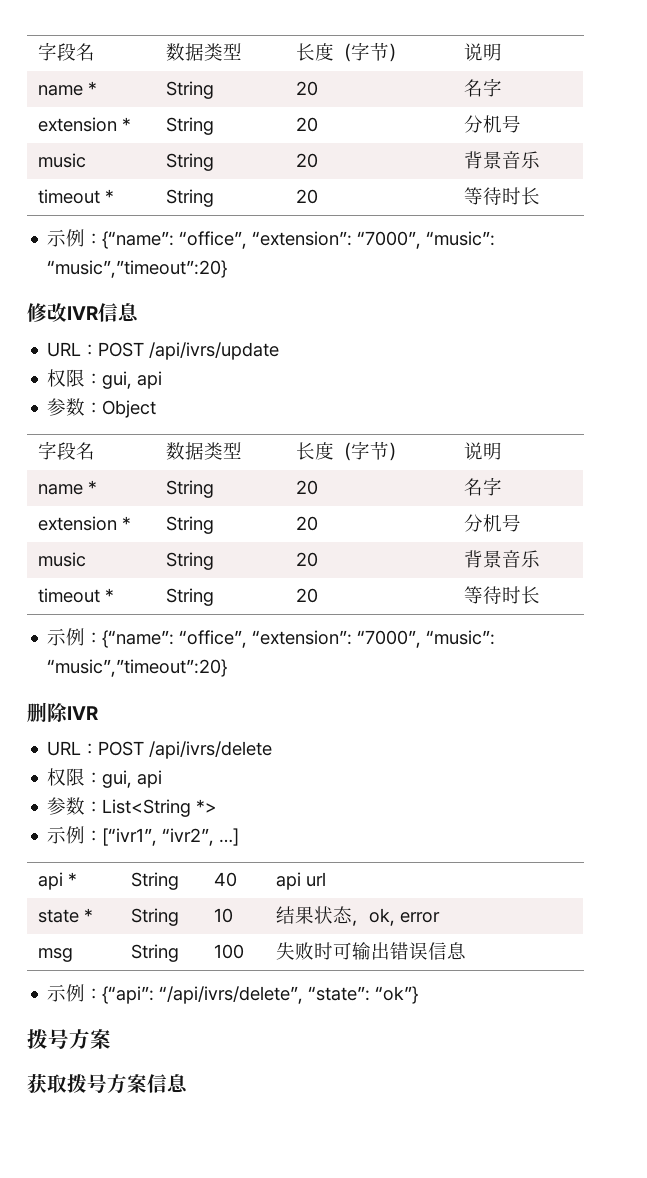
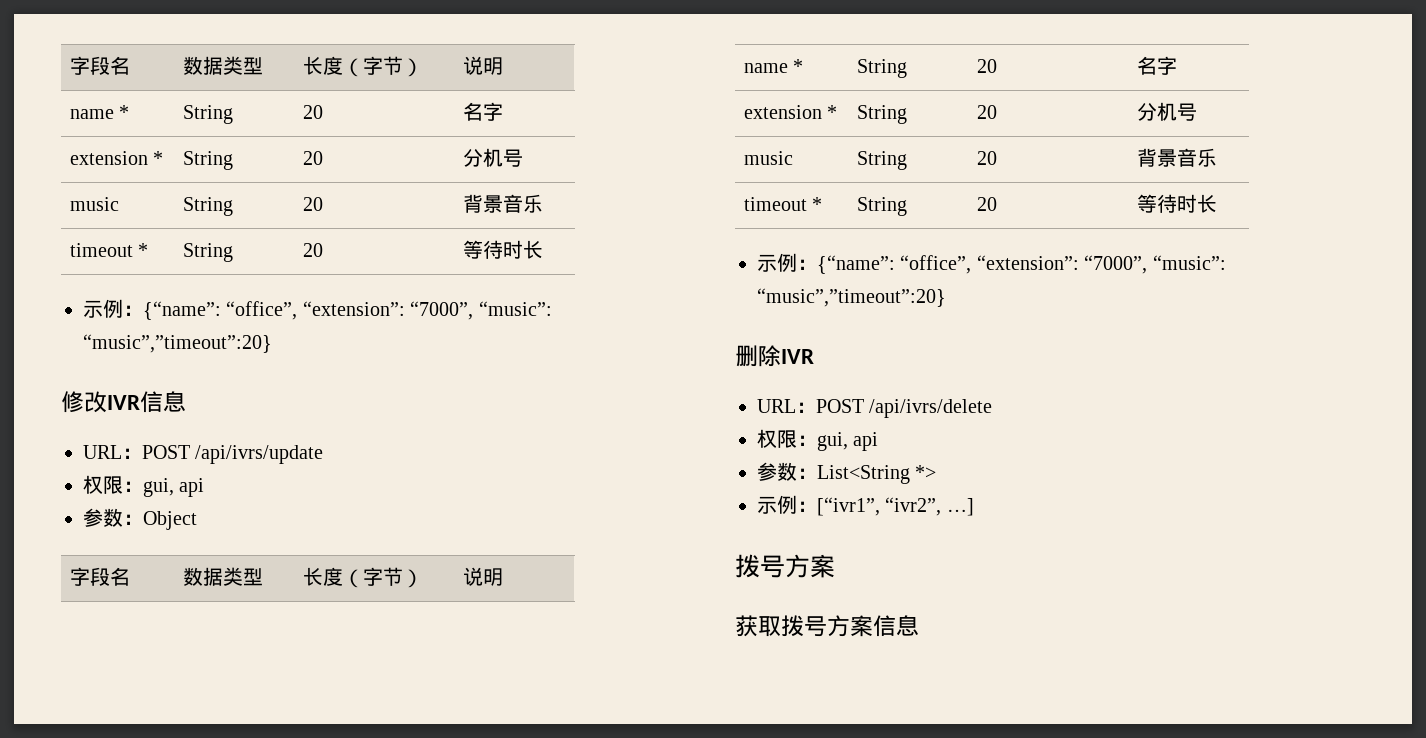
[38,872,78,890] [131,872,180,890] [214,872,238,887] [276,872,327,890] [38,908,94,923] [131,908,180,926] [214,908,234,923] [276,906,441,926] [38,948,74,962] [131,944,180,962] [214,944,245,959] [276,942,467,960] [47,984,419,1004] // api * | String | 40 | api url // state * | String | 10 | 结果状态，ok, error // msg | String | 100 | 失败时可输出错误信息 // 示例：{“api”: “/api/ivrs/delete”, “state”: “ok”} -> (974, 507) none

